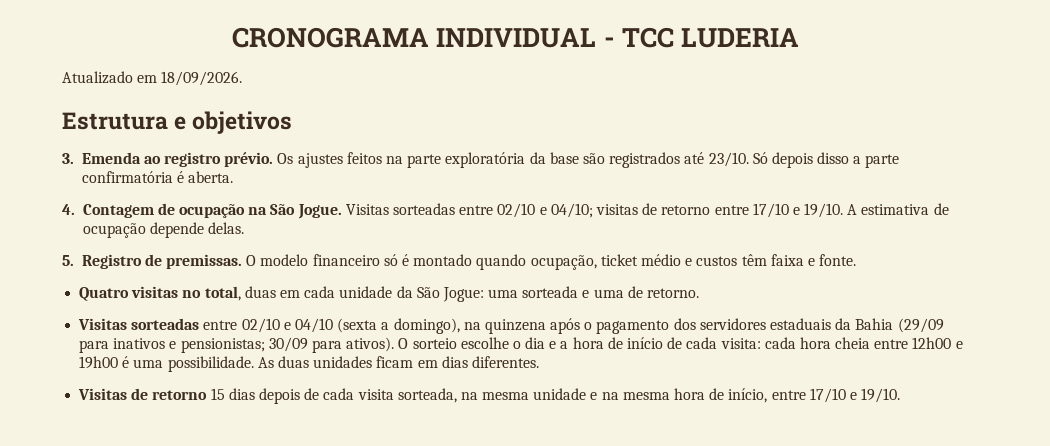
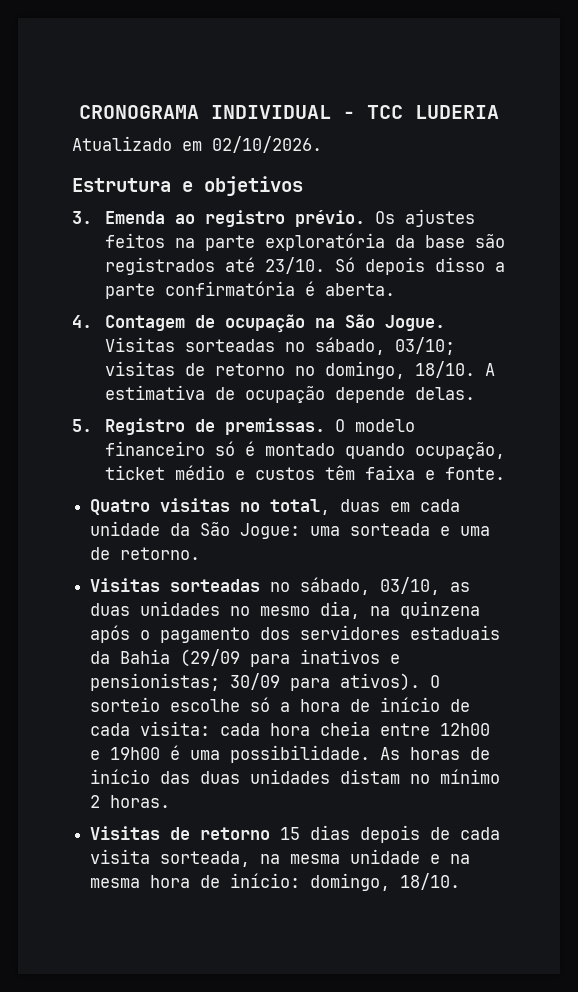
[161,71,243,86] 18/09/2026. -> [212,136,322,153] 02/10/2026.
[459,203,844,218] entre 02/10 e 04/10; visitas de retorno entre 17/10 e 19/10. -> [284,337,455,355] [104,361,475,379] no sábado, 03/10; visitas de retorno no domingo, 18/10.
[203,318,460,334] entre 02/10 e 04/10 (sexta a domingo), -> [270,577,471,595] [90,601,361,619] no sábado, 03/10, as duas unidades no mesmo dia,
[512,337,557,349] o dia e -> [250,697,271,712] só
[277,356,539,368] duas unidades ficam em dias diferentes. -> [410,747,491,760] [90,769,501,784] [90,795,171,808] horas de início das duas unidades distam no mínimo 2 horas.
[728,388,901,403] início, entre 17/10 e 19/10. -> [230,873,461,891] início: domingo, 18/10.

